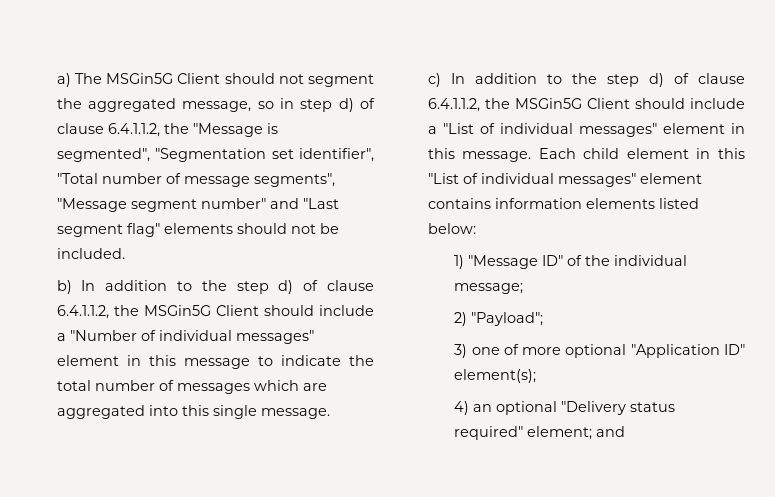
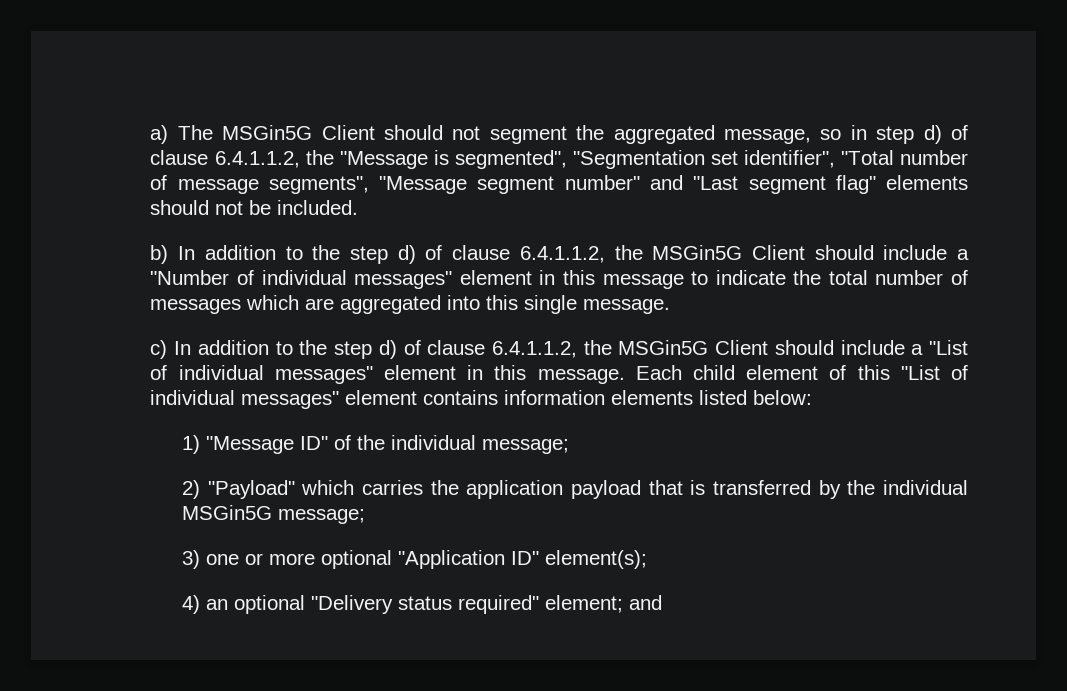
[696,148,711,159] in -> [829,365,847,380] of
[471,312,544,326] "Payload"; -> [207,480,969,499] [181,505,365,524] "Payload" which carries the application payload that is transferred by the individual MSGin5G message;
[503,344,519,355] of -> [244,553,263,565] or

